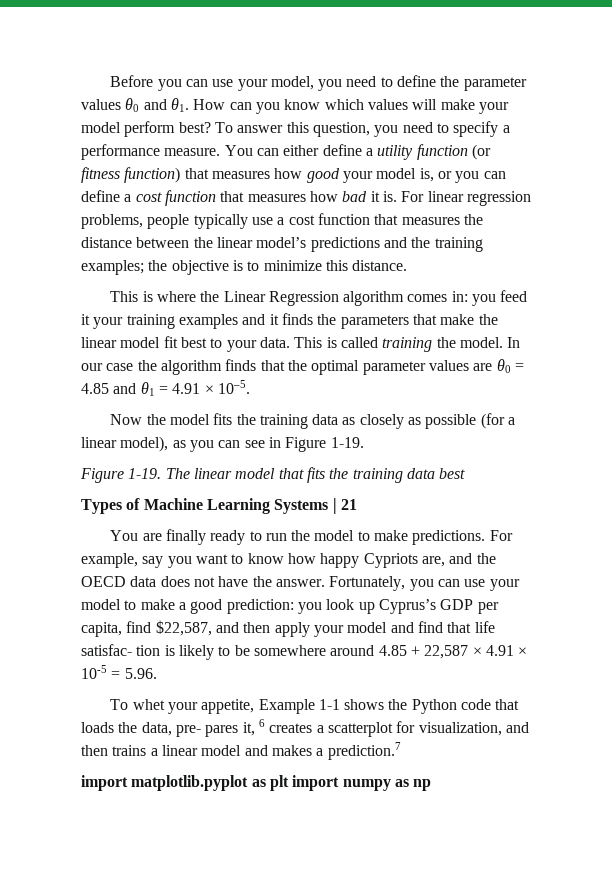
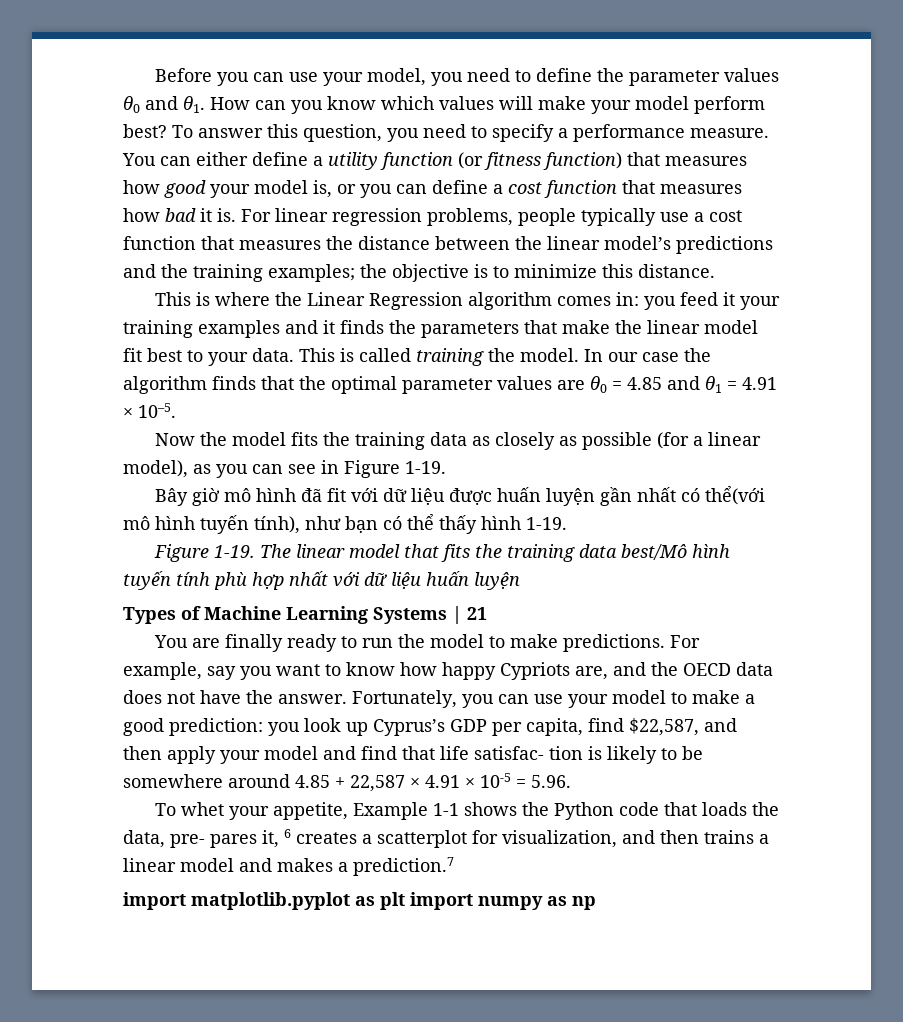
(364, 442) none -> [155,486,766,506] [123,514,567,534] // Bây giờ mô hình đã fit với dữ liệu được huấn luyện gần nhất có thể(với mô hình tuyến tính), như bạn có thể thấy hình 1-19.
[439,468,466,479] best -> [621,544,731,560] [123,571,520,590] best/Mô hình tuyến tính phù hợp nhất với dữ liệu huấn luyện

